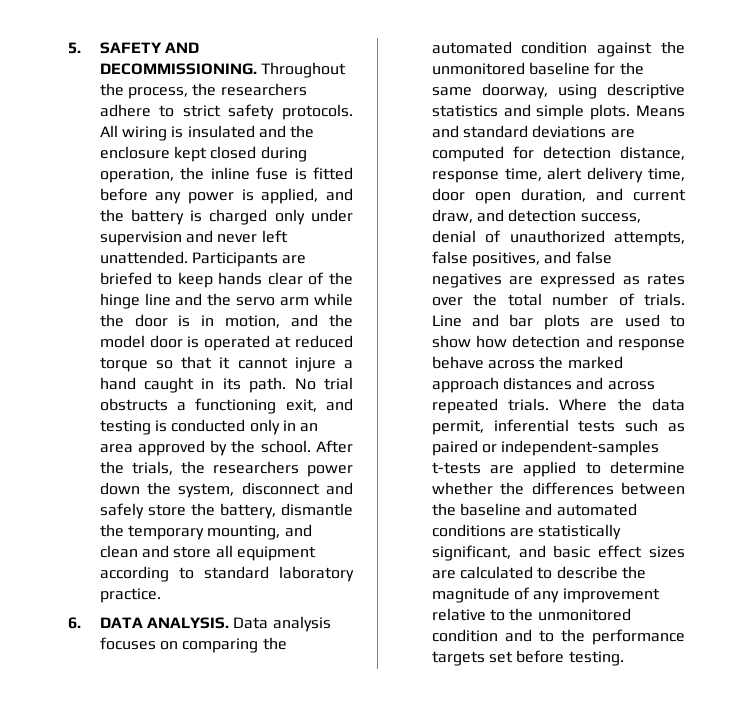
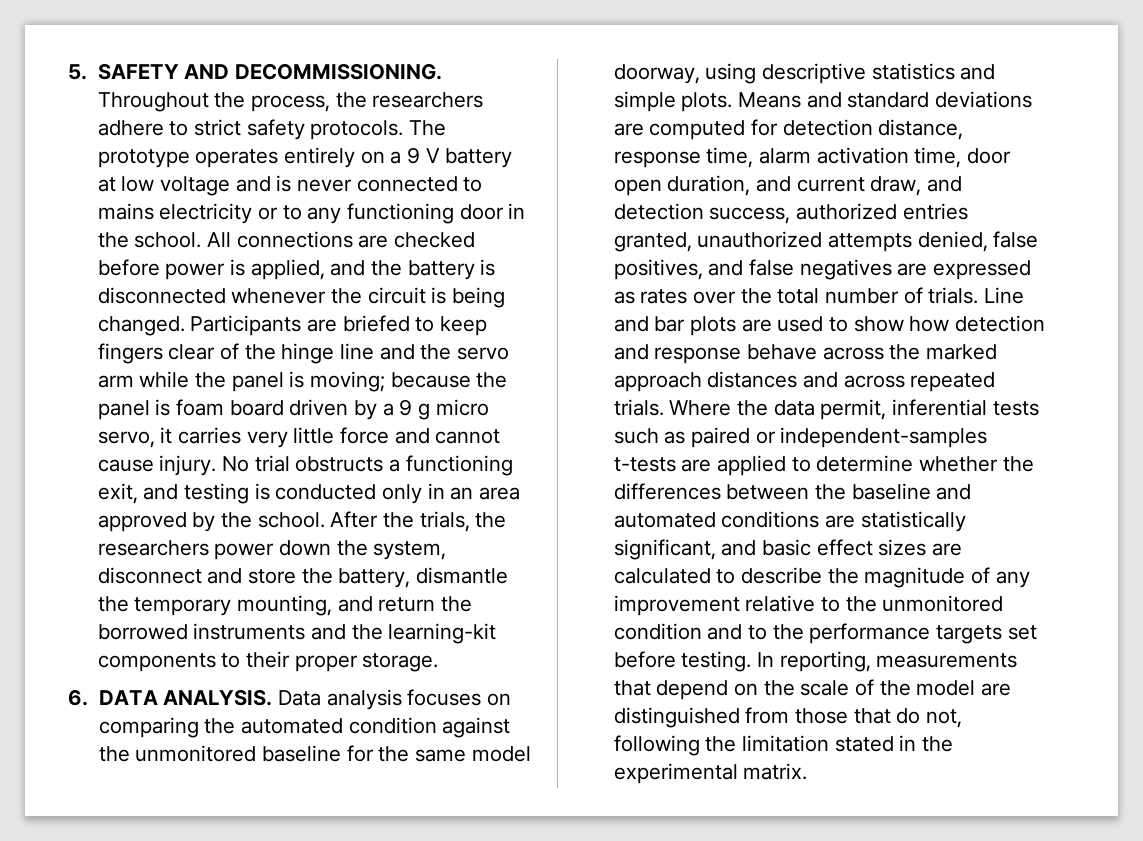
[99,125,315,141] [99,146,307,162] [99,167,353,183] [99,188,182,204] All wiring is insulated and the enclosure kept closed during operation, the inline fuse is fitted before any -> [408,120,446,136] [97,147,513,168] [97,175,483,196] [97,203,526,224] [97,231,475,248] [97,259,160,276] The prototype operates entirely on a 9 V battery at low voltage and is never connected to mains electricity or to any functioning door in the school. All connections are checked before
[209,209,353,225] [99,230,288,246] [99,251,188,264] charged only under supervision and never left unattended. -> [97,287,505,308] [97,316,185,336] disconnected whenever the circuit is being changed.
[218,272,263,285] hands -> [97,343,163,364] fingers
[134,314,353,328] [99,335,353,351] [99,356,353,372] [99,377,287,393] door is in motion, and the model door is operated at reduced torque so that it cannot injure a hand caught in its path. -> [231,371,508,392] [97,399,489,420] [97,427,501,448] [97,455,217,476] panel is moving; because the panel is foam board driven by a 9 g micro servo, it carries very little force and cannot cause injury.
[99,503,144,519] safely -> (243, 576) none
[99,545,316,561] [99,566,354,582] [99,588,161,603] clean and store all equipment according to standard laboratory practice. -> [378,596,472,612] [97,623,497,644] [97,651,439,672] return the borrowed instruments and the learning-kit components to their proper storage.
(472, 91) none -> [471,746,531,762] model
[547,167,644,183] alert delivery -> [758,147,909,164] alarm activation
[431,230,685,246] denial of unauthorized attempts, -> [795,203,968,220] [613,231,988,252] authorized entries granted, unauthorized attempts denied,
(624, 658) none -> [756,651,1018,672] [613,679,1011,700] [613,707,962,728] [613,735,953,756] [613,763,808,784] In reporting, measurements that depend on the scale of the model are distinguished from those that do not, following the limitation stated in the experimental matrix.

